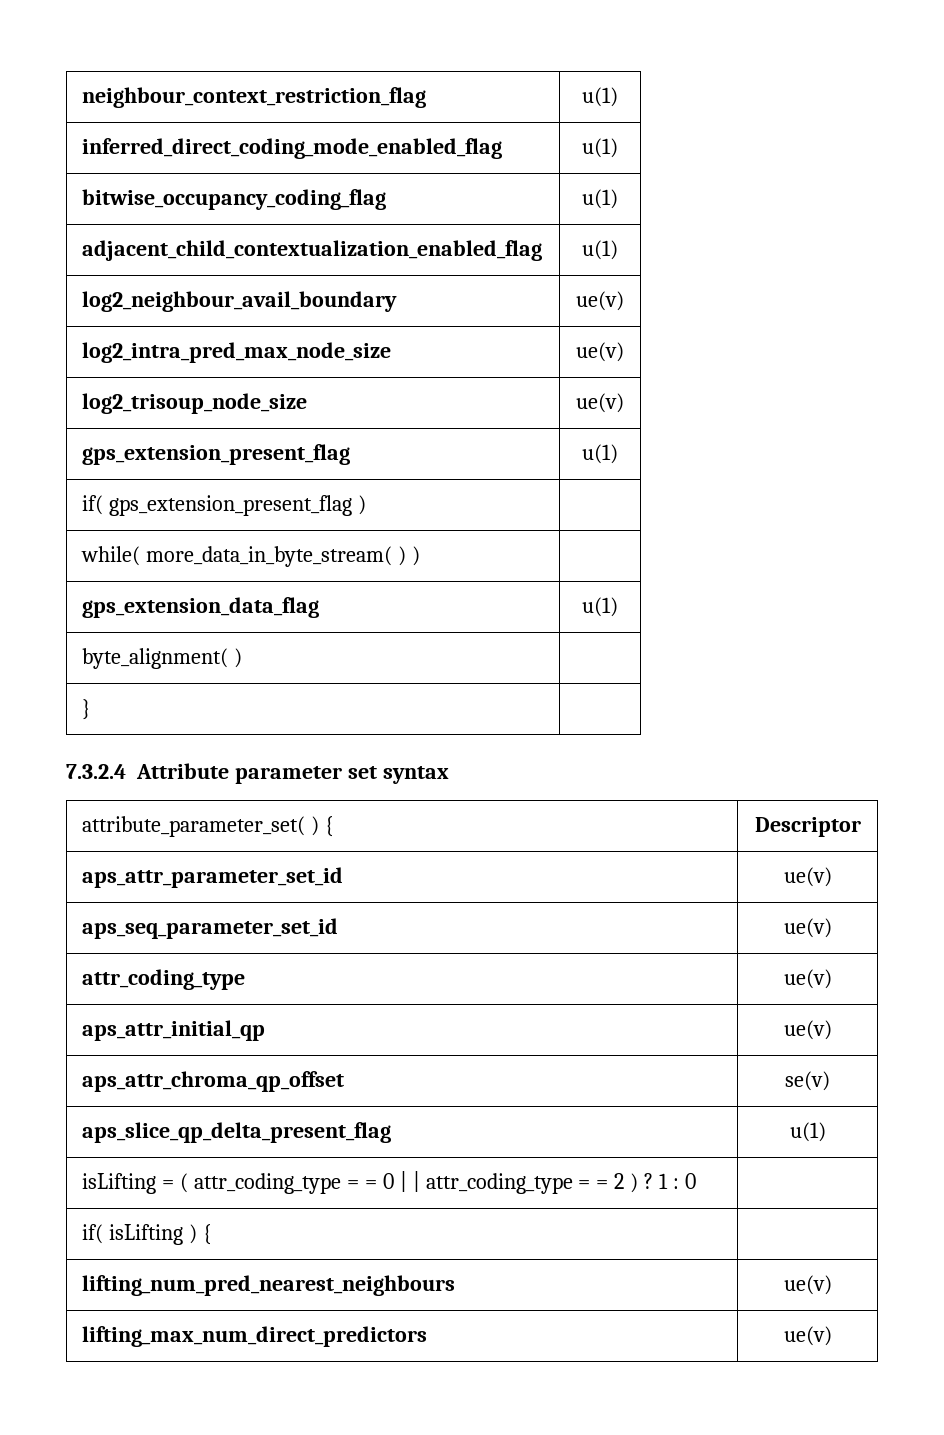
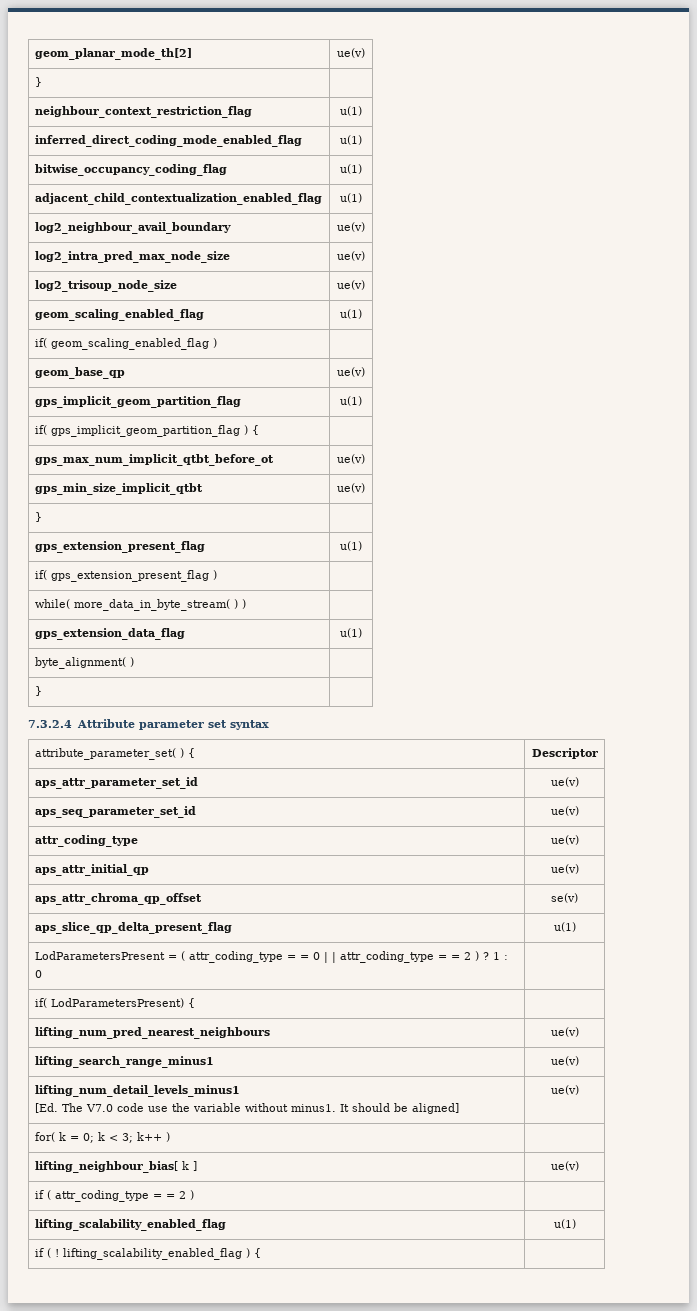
(82, 97) none -> [34,48,192,60] [337,48,365,58] [34,77,42,87] geom_planar_mode_th[2] | ue(v) // } | //
(624, 403) none -> [34,309,204,321] [340,309,362,319] [34,338,217,350] [34,367,125,379] [337,367,365,377] [34,396,241,408] [340,396,362,406] [34,425,259,437] [34,454,274,466] [337,454,365,464] [34,483,203,495] [337,483,365,493] [34,512,42,522] // geom_scaling_enabled_flag | u(1) // if( geom_scaling_enabled_flag ) | // geom_base_qp | ue(v) // gps_implicit_geom_partition_flag | u(1) // if( gps_implicit_geom_partition_flag ) { | // gps_max_num_implicit_qtbt_before_ot | ue(v) // gps_min_size_implicit_qtbt | ue(v) // } |
[82,1173,157,1194] isLifting -> [34,951,165,960] LodParametersPresent
[109,1224,197,1245] isLifting ) -> [50,998,184,1008] LodParametersPresent)
[82,1326,428,1347] [783,1326,832,1346] lifting_max_num_direct_predictors | ue(v) -> [34,1056,214,1068] [550,1056,579,1066] [34,1085,240,1097] [34,1103,459,1114] [550,1085,579,1095] [34,1132,170,1143] [34,1161,197,1173] [550,1161,579,1171] [34,1190,194,1202] [34,1219,226,1231] [553,1219,576,1229] [34,1248,261,1260] lifting_search_range_minus1 | ue(v) // lifting_num_detail_levels_minus1 // [Ed. The V7.0 code use the variable without minus1. It should be aligned] | ue(v) // for( k = 0; k < 3; k++ ) | // lifting_neighbour_bias[ k ] | ue(v) // if ( attr_coding_type = = 2 ) | // lifting_scalability_enabled_flag | u(1) // if ( ! lifting_scalability_enabled_flag ) { |

